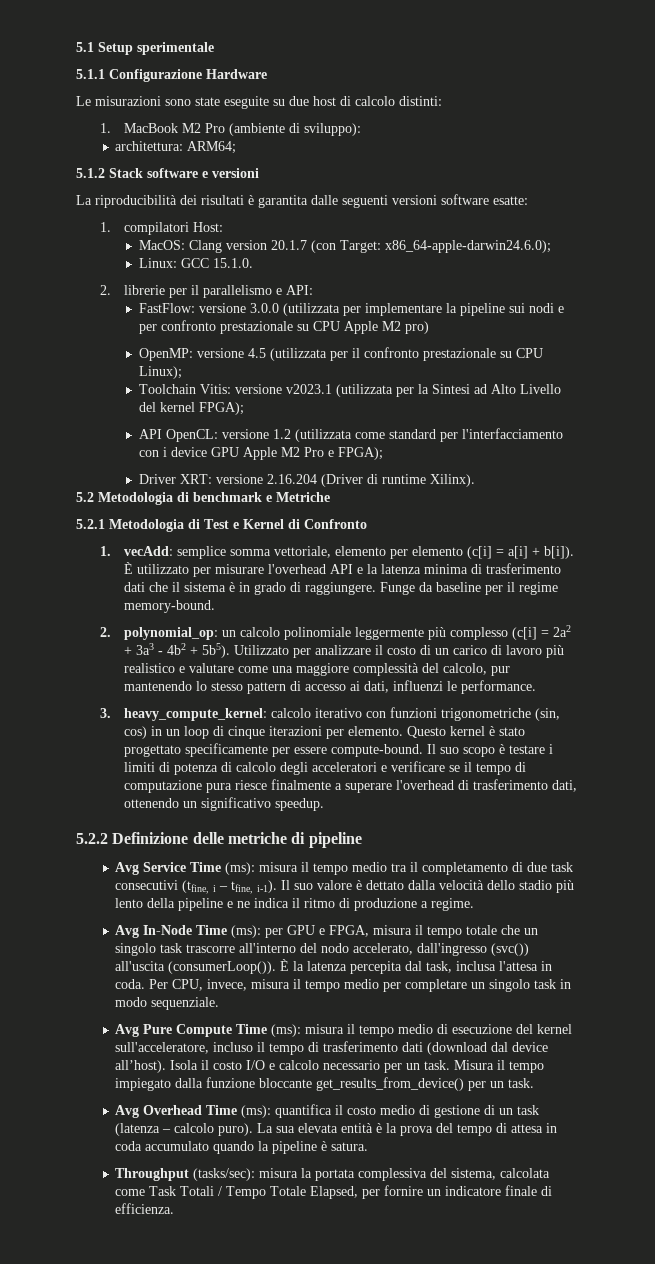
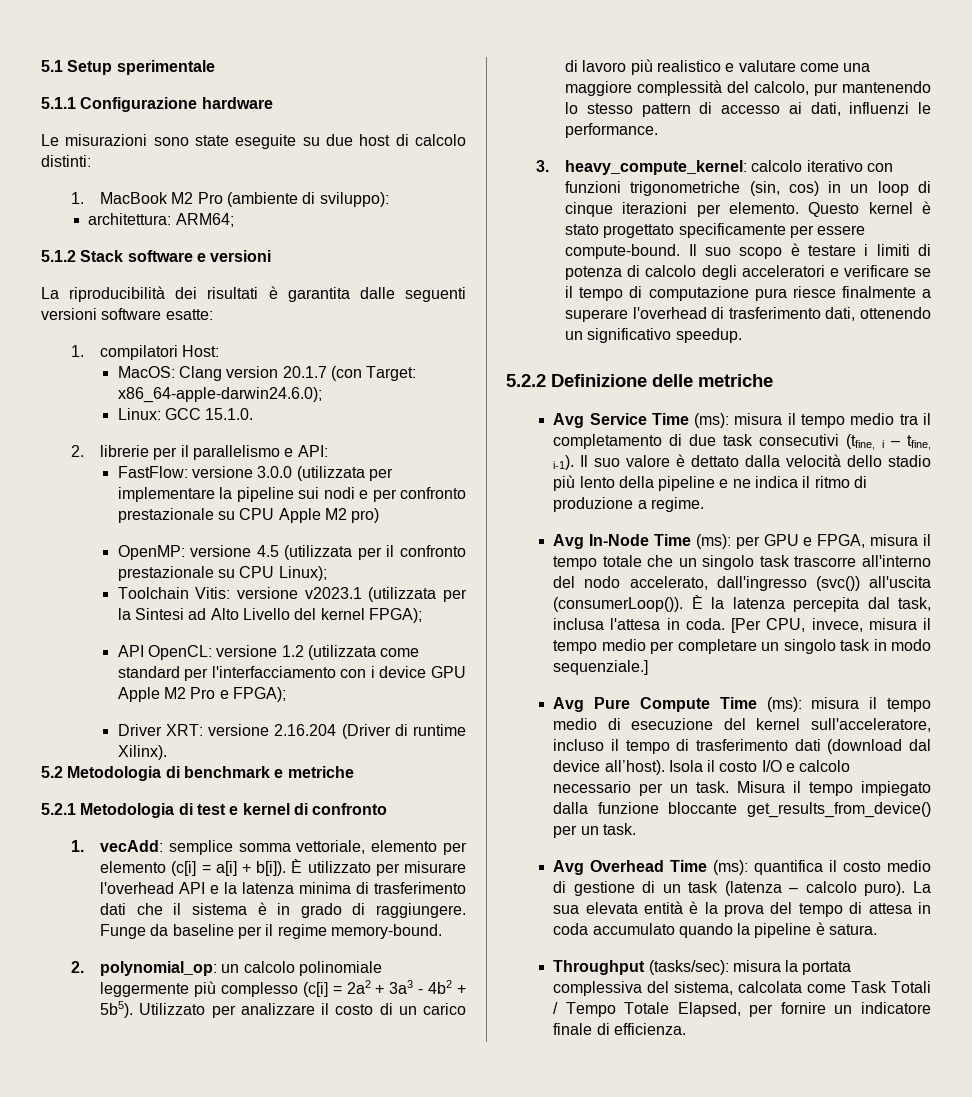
[206,69,267,79] Hardware -> [201,97,273,109] hardware
[276,492,330,502] Metriche -> [287,766,354,778] metriche
[204,519,367,529] Test e Kernel di Confronto -> [196,803,388,815] test e kernel di confronto
[291,832,362,848] di pipeline -> (773, 380) none
[149,979,169,989] Per -> [731,618,762,633] [Per
[151,997,220,1010] sequenziale. -> [553,660,649,675] sequenziale.]

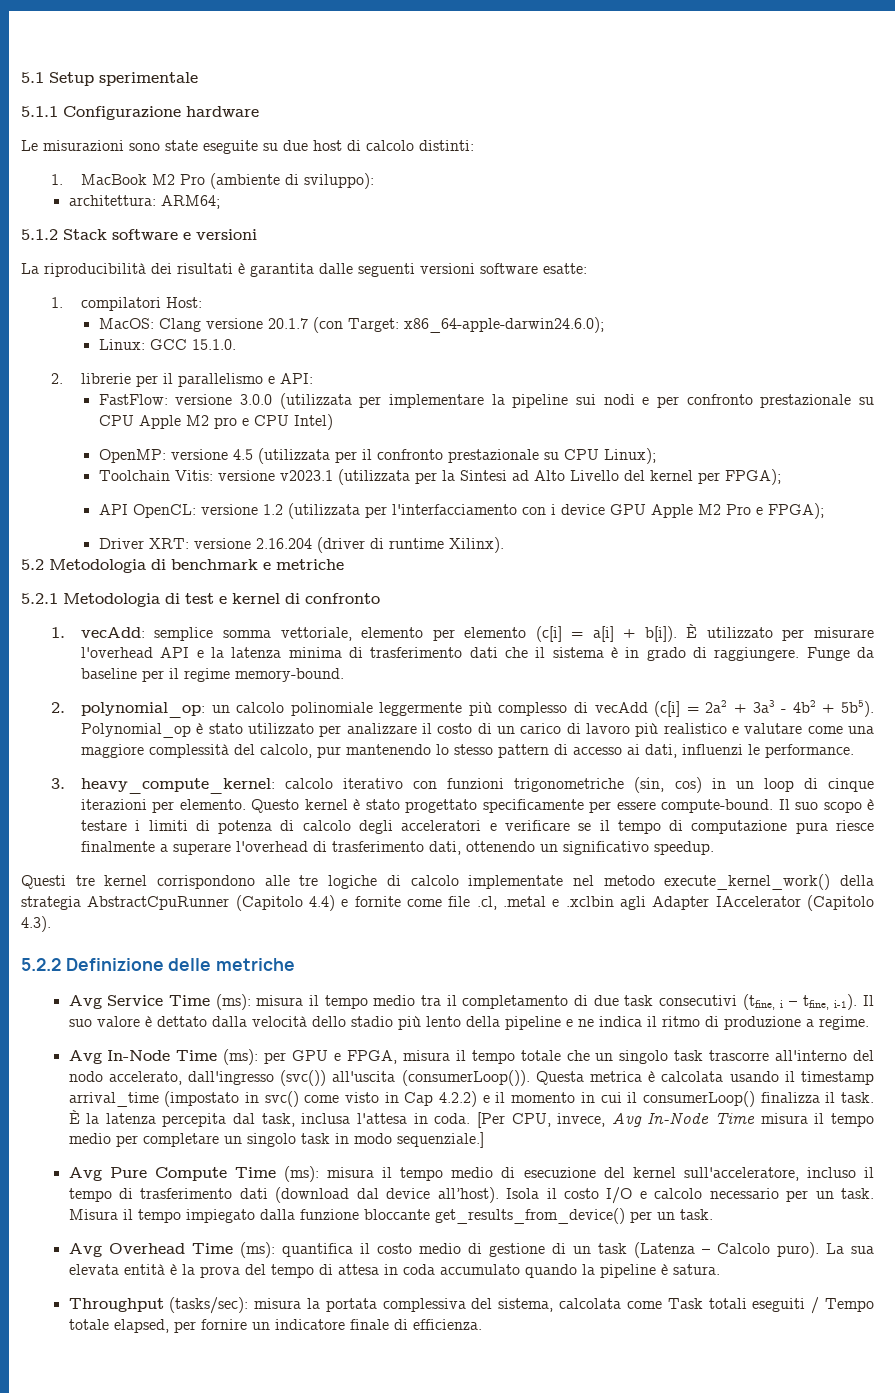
[226,366,279,378] version -> [205,318,263,329] versione
[351,508,380,523] pro) -> [213,414,333,430] pro e CPU Intel)
(365, 614) none -> [697,472,720,484] per
[380,648,420,657] [117,666,180,678] come standard -> (360, 511) none
[341,724,391,739] (Driver -> [316,537,365,553] (driver
(298, 989) none -> [574,702,648,713] di vecAdd
[139,1003,206,1015] Utilizzato -> [80,723,314,738] Polynomial_op è stato utilizzato
(742, 335) none -> [21,874,875,890] [21,895,874,911] [21,916,51,932] // Questi tre kernel corrispondono alle tre logiche di calcolo implementate nel metodo execute_kernel_work() della strategia AbstractCpuRunner (Capitolo 4.4) e fornite come file .cl, .metal e .xclbin agli Adapter IAccelerator (Capitolo 4.3).
(684, 604) none -> [535,1071,874,1085] [68,1091,874,1107] Questa metrica è calcolata usando il timestamp arrival_time (impostato in svc() come visto in Cap 4.2.2) e il momento in cui il consumerLoop() finalizza il task.
(863, 625) none -> [611,1112,756,1127] Avg In-Node Time
[724,881,857,896] (latenza – calcolo -> [633,1242,770,1258] (Latenza – Calcolo
[891,981,931,993] [553,1002,741,1017] Totali / Tempo Totale Elapsed, -> [708,1297,874,1314] [68,1319,169,1333] totali eseguiti / Tempo totale elapsed,

